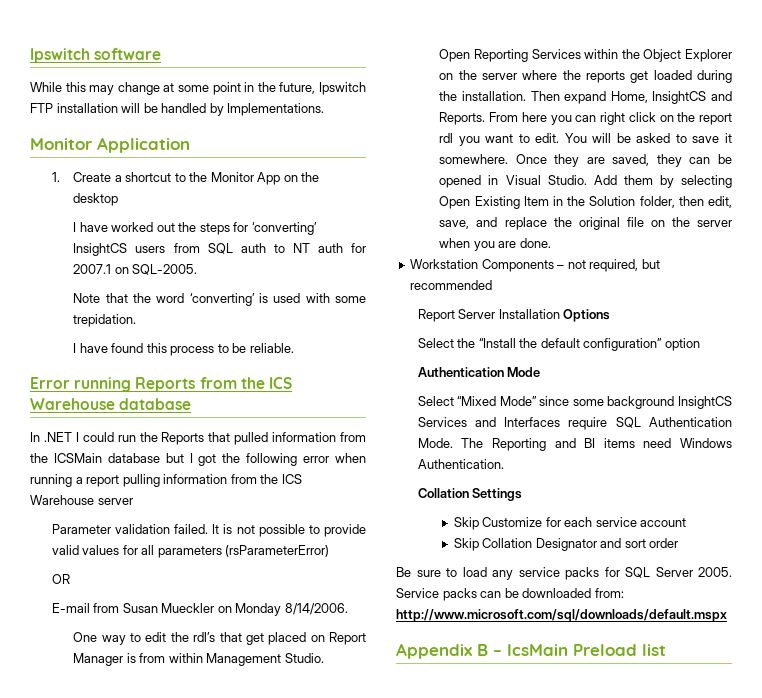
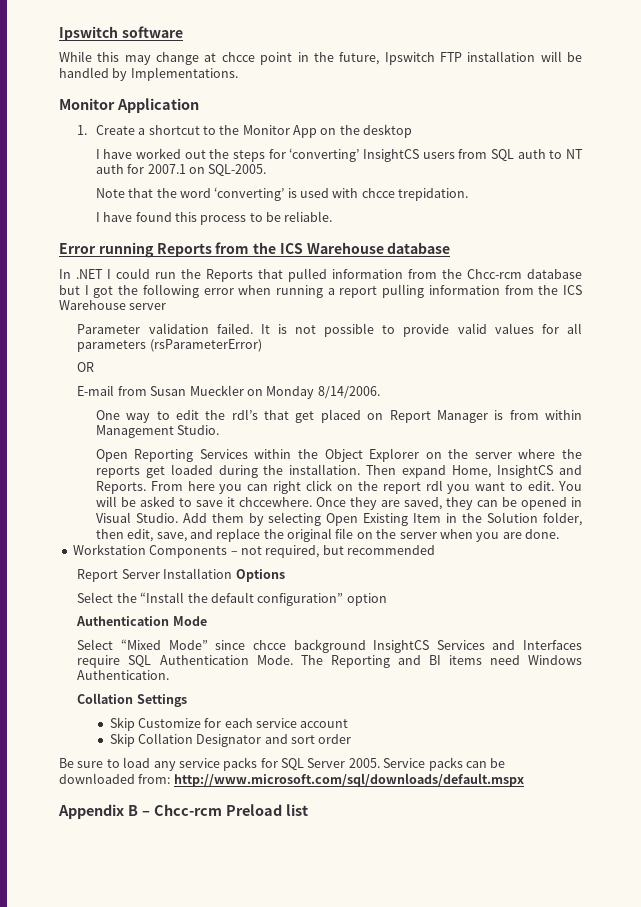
[177,85,209,92] some -> [221,52,255,62] chcce
[335,296,367,303] some -> [361,188,395,198] chcce
[53,453,102,463] ICSMain -> [467,269,522,279] Chcc-rcm
[439,154,509,164] somewhere. -> [238,497,312,507] chccewhere.
[572,399,604,406] some -> [252,640,286,650] chcce
[507,644,568,656] IcsMain -> [153,804,222,816] Chcc-rcm

